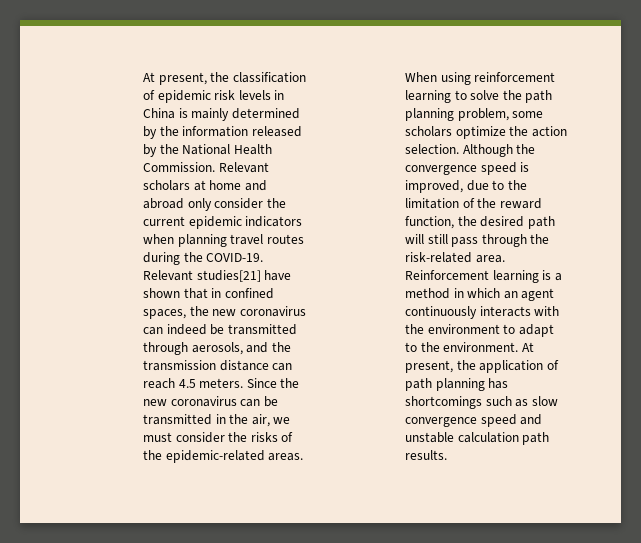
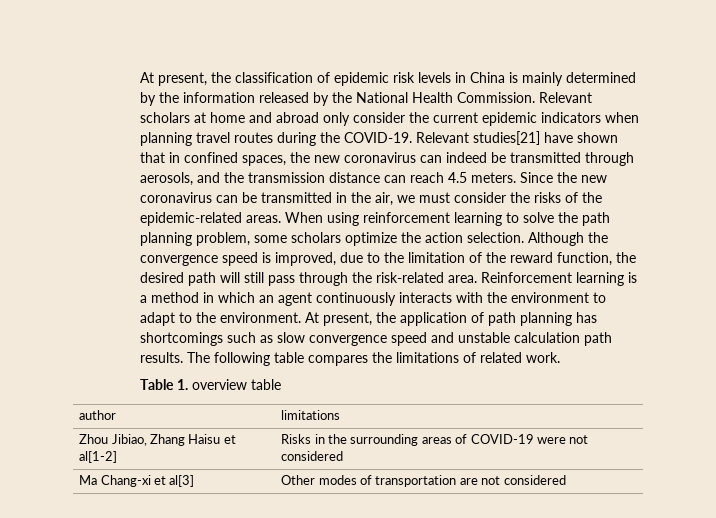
(447, 455) none -> [186,352,560,366] [139,379,281,390] [79,410,117,420] [281,410,341,420] [79,434,236,446] [79,451,118,463] [281,434,589,446] [281,451,344,461] [79,475,195,487] [281,475,566,487] The following table compares the limitations of related work. // Table 1. overview table // author | limitations // Zhou Jibiao, Zhang Haisu et al[1-2] | Risks in the surrounding areas of COVID-19 were not considered // Ma Chang-xi et al[3] | Other modes of transportation are not considered

